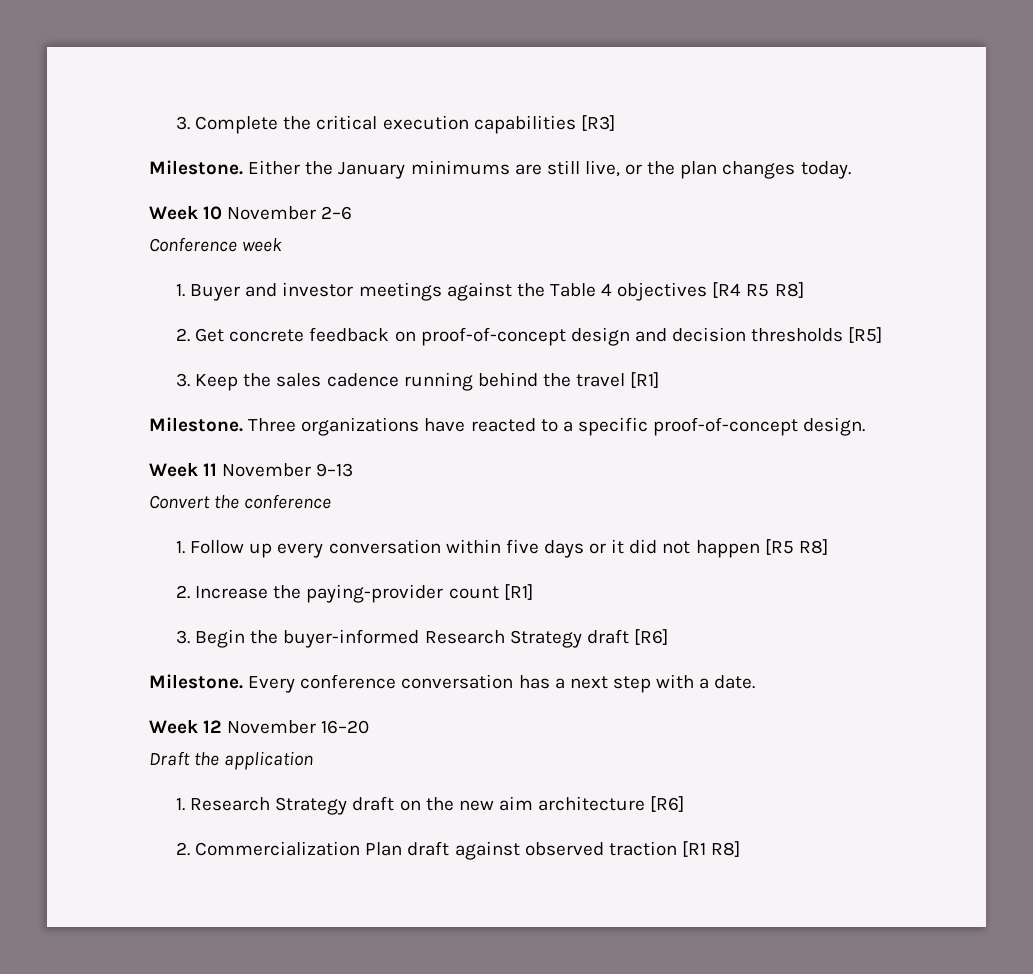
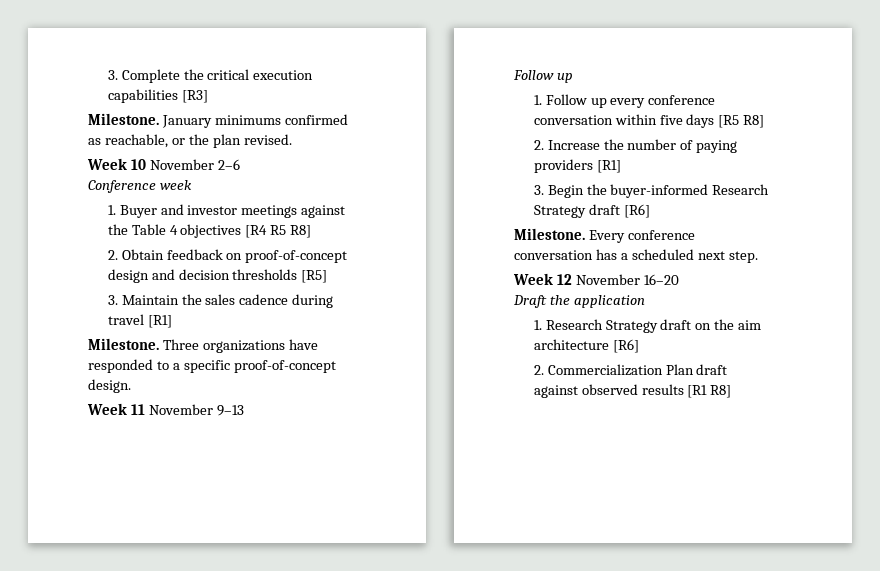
[248,160,620,179] Either the January minimums are still live, -> [161,114,348,128] [88,134,168,148] January minimums confirmed as reachable,
[722,161,851,179] changes today. -> [243,134,292,145] revised.
[195,328,305,342] Get concrete -> [121,249,164,260] Obtain
[195,374,239,391] Keep -> [121,295,179,305] Maintain
[403,372,571,391] running behind the -> [292,294,334,308] during
[470,418,536,432] reacted -> [88,359,153,373] responded
[149,494,332,509] Convert the conference -> [513,70,573,83] Follow up
(324, 550) none -> [648,95,716,105] conference
[589,539,760,558] or it did not happen -> (715, 121) none
[306,584,499,603] paying-provider count -> [627,139,738,153] [533,159,593,173] number of paying providers
[569,674,756,693] next step with a date. -> [631,249,758,263] scheduled next step.
[458,800,494,811] new -> (735, 324) none
[608,841,677,856] traction -> [641,384,684,395] results

